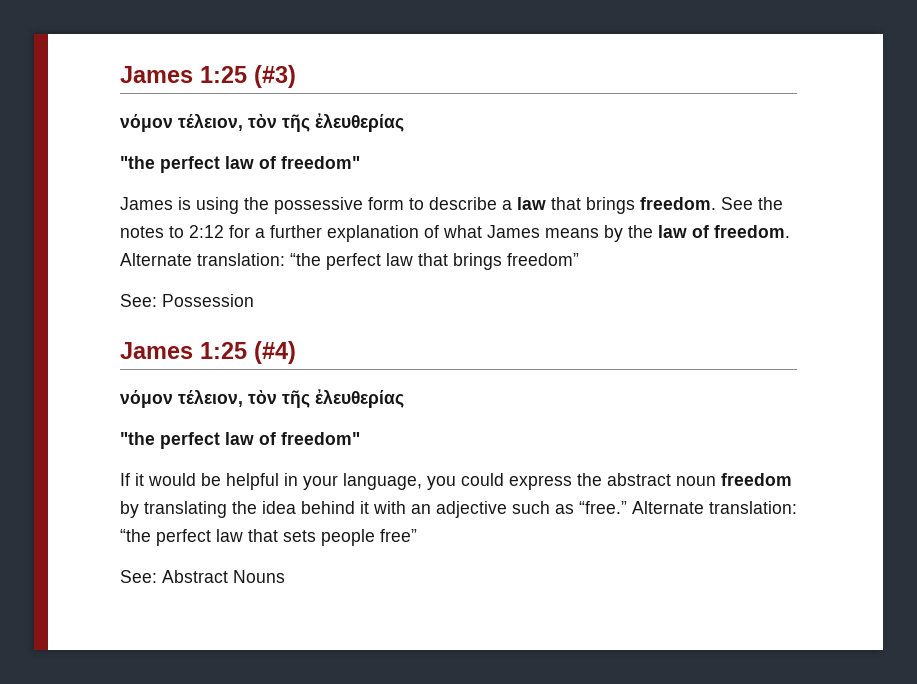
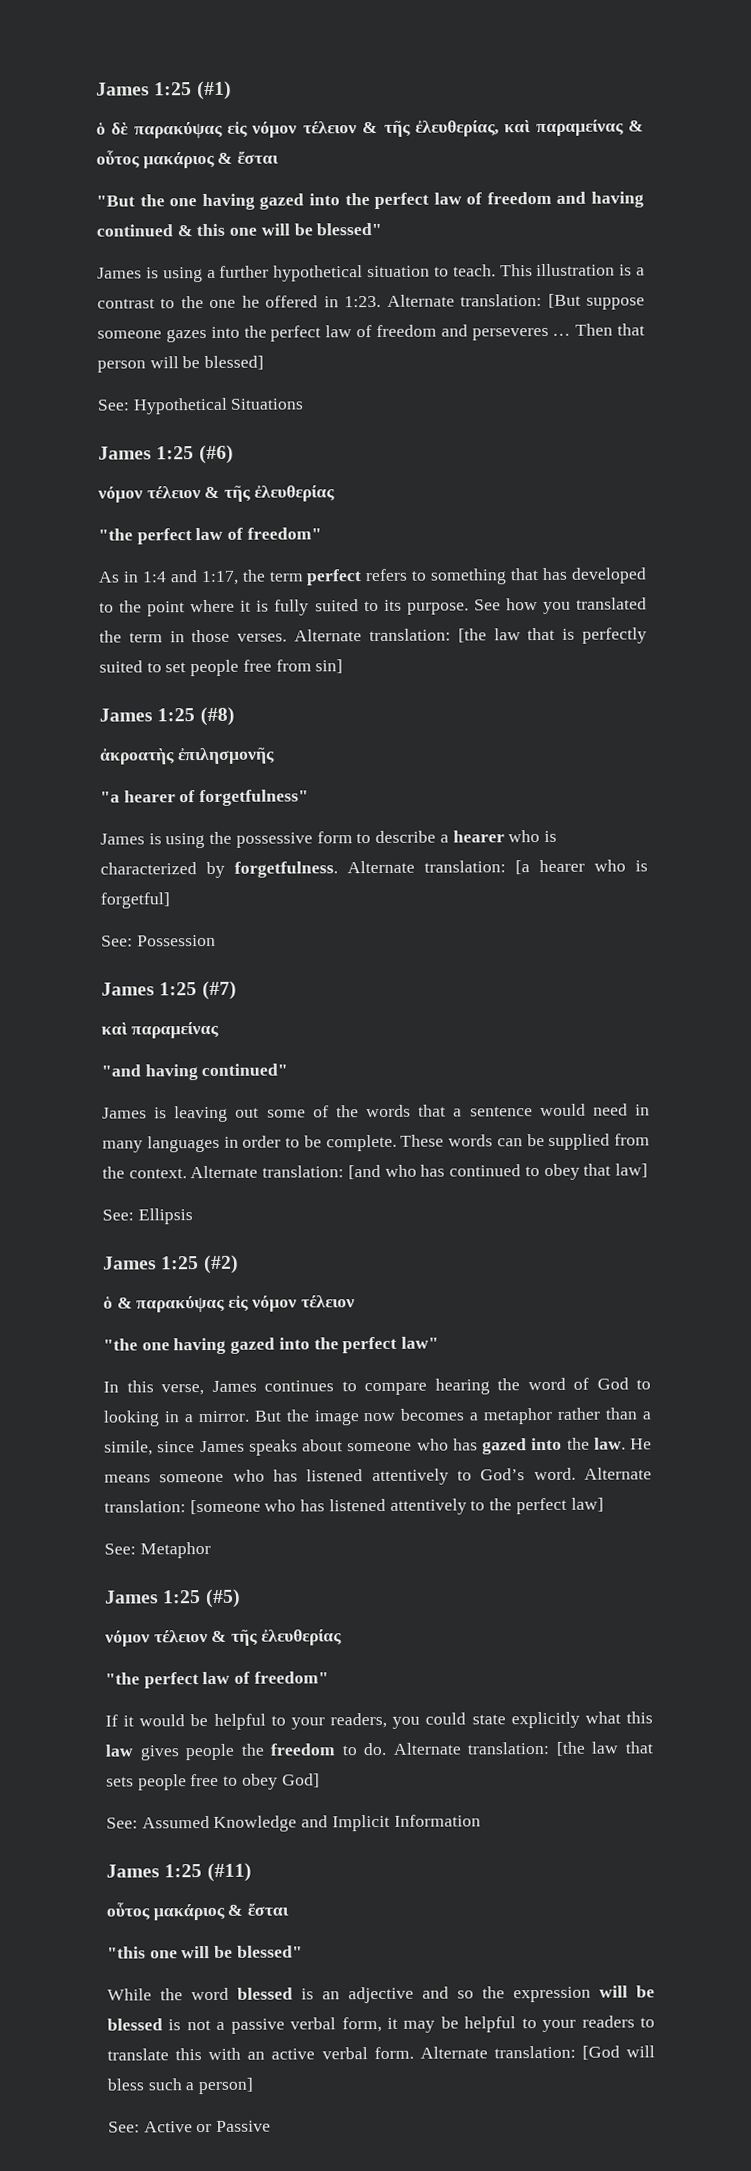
[120,65,296,88] [120,113,404,132] [120,156,360,173] James 1:25 (#3) // νόμον τέλειον, τὸν τῆς ἐλευθερίας // "the perfect law of freedom" -> [96,80,232,101] [96,119,645,139] [96,150,280,169] [96,191,644,211] [96,222,383,237] [97,263,645,283] [97,293,645,310] [97,323,645,343] [97,355,265,373] [97,397,304,415] [98,444,234,465] [97,485,335,503] [98,527,322,545] [98,567,647,586] [99,597,647,617] [99,627,647,644] [99,659,344,677] [99,706,235,727] [99,747,275,765] [100,789,310,807] James 1:25 (#1) // ὁ δὲ παρακύψας εἰς νόμον τέλειον & τῆς ἐλευθερίας, καὶ παραμείνας & οὗτος μακάριος & ἔσται // "But the one having gazed into the perfect law of freedom and having continued & this one will be blessed" // James is using a further hypothetical situation to teach. This illustration is a contrast to the one he offered in 1:23. Alternate translation: [But suppose someone gazes into the perfect law of freedom and perseveres … Then that person will be blessed] // See: Hypothetical Situations // James 1:25 (#6) // νόμον τέλειον & τῆς ἐλευθερίας // "the perfect law of freedom" // As in 1:4 and 1:17, the term perfect refers to something that has developed to the point where it is fully suited to its purpose. See how you translated the term in those verses. Alternate translation: [the law that is perfectly suited to set people free from sin] // James 1:25 (#8) // ἀκροατὴς ἐπιλησμονῆς // "a hearer of forgetfulness"
[517,197,783,214] [120,225,790,242] [120,253,579,270] [120,294,254,307] [120,341,296,364] [120,390,277,408] law that brings freedom. See the notes to 2:12 for a further explanation of what James means by the law of freedom. Alternate translation: “the perfect law that brings freedom” // See: Possession // James 1:25 (#4) // νόμον τέλειον, τὸν -> [452,830,557,843] [100,859,648,878] [100,892,170,909] [101,934,216,947] [101,980,237,1001] [101,1021,219,1039] [101,1063,289,1081] [102,1103,650,1123] [102,1133,650,1153] [102,1163,648,1181] [102,1208,193,1225] [103,1254,239,1275] [103,1295,355,1313] [103,1336,440,1355] [103,1377,651,1396] [103,1407,651,1427] [104,1437,652,1456] [104,1467,652,1486] [104,1497,604,1515] [104,1541,211,1559] [104,1588,241,1609] [104,1630,228,1647] hearer who is characterized by forgetfulness. Alternate translation: [a hearer who is forgetful] // See: Possession // James 1:25 (#7) // καὶ παραμείνας // "and having continued" // James is leaving out some of the words that a sentence would need in many languages in order to be complete. These words can be supplied from the context. Alternate translation: [and who has continued to obey that law] // See: Ellipsis // James 1:25 (#2) // ὁ & παρακύψας εἰς νόμον τέλειον // "the one having gazed into the perfect law" // In this verse, James continues to compare hearing the word of God to looking in a mirror. But the image now becomes a metaphor rather than a simile, since James speaks about someone who has gazed into the law. He means someone who has listened attentively to God’s word. Alternate translation: [someone who has listened attentively to the perfect law] // See: Metaphor // James 1:25 (#5) // νόμον τέλειον &
[284,473,792,490] [120,501,797,518] [120,529,417,546] [120,570,285,583] in your language, you could express the abstract noun freedom by translating the idea behind it with an adjective such as “free.” Alternate translation: “the perfect law that sets people free” // See: Abstract Nouns -> [270,1711,653,1730] [105,1741,653,1761] [106,1773,320,1791] [106,1814,481,1832] [106,1862,252,1883] [106,1902,290,1921] [107,1945,303,1959] [107,1985,655,2004] [107,2015,656,2034] [107,2045,656,2061] [107,2077,254,2095] [108,2120,272,2133] to your readers, you could state explicitly what this law gives people the freedom to do. Alternate translation: [the law that sets people free to obey God] // See: Assumed Knowledge and Implicit Information // James 1:25 (#11) // οὗτος μακάριος & ἔσται // "this one will be blessed" // While the word blessed is an adjective and so the expression will be blessed is not a passive verbal form, it may be helpful to your readers to translate this with an active verbal form. Alternate translation: [God will bless such a person] // See: Active or Passive

